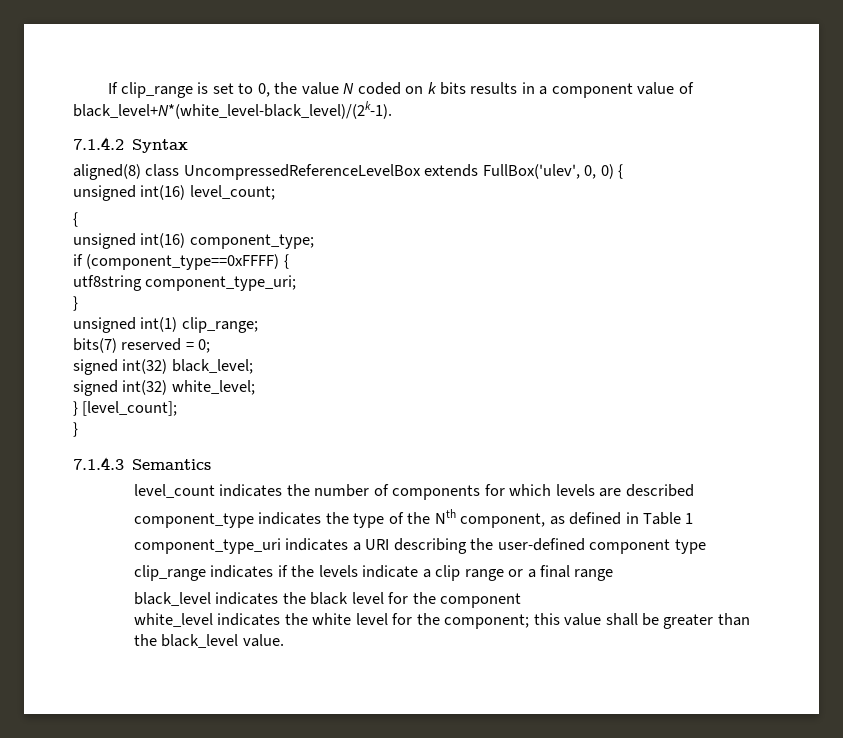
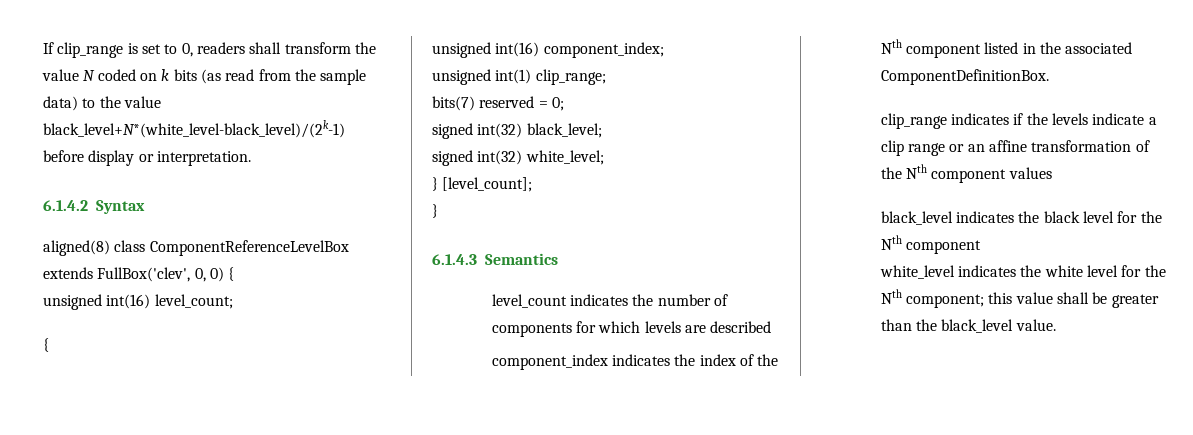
(270, 90) none -> [196,42,351,54] readers shall transform
[470,82,694,98] [73,101,392,119] [73,137,124,150] results in a component value of black_level+N*(white_level-black_level)/(2k-1). // 7.1.4.2 -> [200,69,367,85] [43,96,161,111] [43,120,345,138] [43,150,251,166] [43,200,88,211] (as read from the sample data) to the value black_level+N*(white_level-black_level)/(2k-1) before display or interpretation. // 6.1.4.2
[183,164,580,180] UncompressedReferenceLevelBox extends FullBox('ulev', -> [149,240,349,256] [43,267,191,282] ComponentReferenceLevelBox extends FullBox('clev',
[189,234,314,249] [73,254,289,270] [73,275,297,291] [73,296,78,311] component_type; // if (component_type==0xFFFF) { // utf8string component_type_uri; // } -> [543,42,664,58] component_index;
[73,457,124,470] 7.1.4.3 -> [432,254,477,265] 6.1.4.3
[133,509,694,528] [133,538,706,554] component_type indicates the type of the Nth component, as defined in Table 1 // component_type_uri indicates a URI describing the user-defined component type -> [491,354,779,370] [880,39,1133,58] [880,69,1049,85] component_index indicates the index of the Nth component listed in the associated ComponentDefinitionBox.
[527,565,614,581] a final range -> [967,140,1150,152] [880,164,1052,183] an affine transformation of the Nth component values
(436, 598) none -> [880,235,902,250] Nth
(440, 619) none -> [880,289,902,304] Nth

